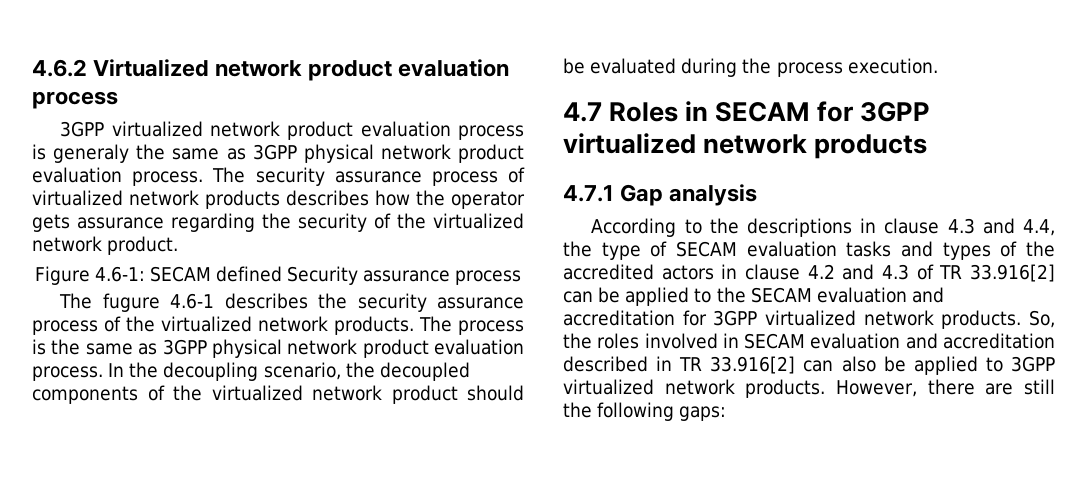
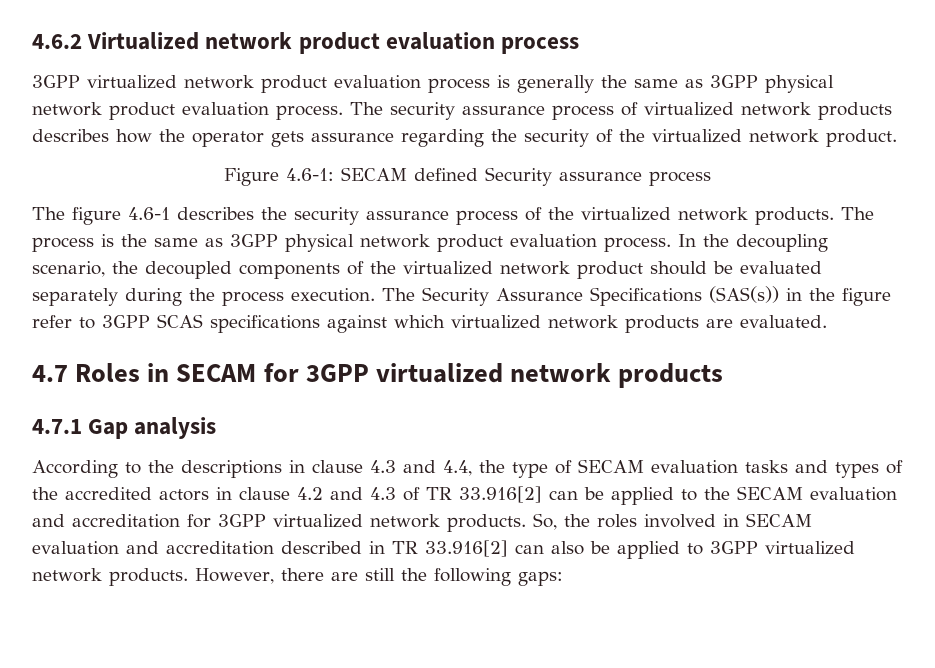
[53,144,130,163] generaly -> [517,75,594,93] generally
[102,293,160,312] fugure -> [72,207,121,225] figure
(677, 66) none -> [32,288,118,306] separately
(938, 66) none -> [382,286,891,306] [32,314,827,333] The Security Assurance Specifications (SAS(s)) in the figure refer to 3GPP SCAS specifications against which virtualized network products are evaluated.

